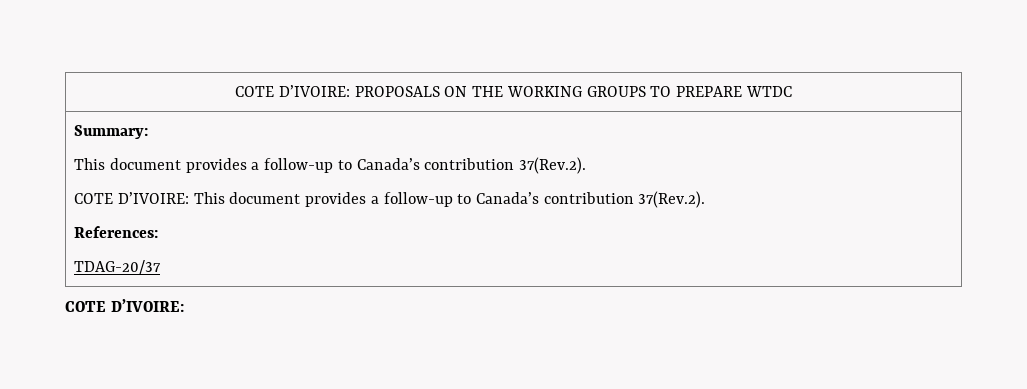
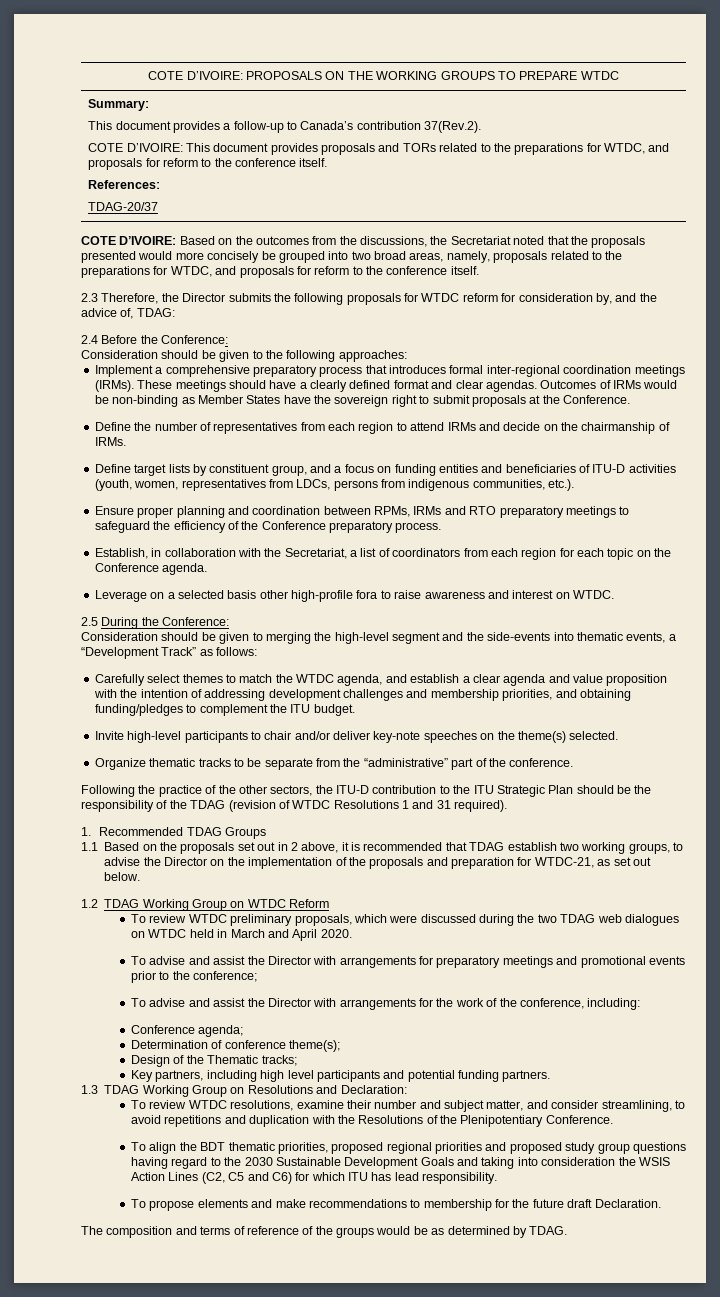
[370,191,706,208] [74,226,159,238] [74,260,162,274] [65,299,184,312] a follow-up to Canada’s contribution 37(Rev.2). // References: // TDAG-20/37 // COTE D’IVOIRE: -> [321,143,670,155] [88,158,328,170] [88,180,161,189] [88,202,159,211] [81,236,646,248] [81,251,623,263] [81,266,479,278] [81,293,657,305] [81,308,175,319] [81,335,229,344] [81,350,407,362] [94,365,685,377] [94,380,678,392] [94,395,630,407] [94,422,670,434] [94,437,126,446] [94,464,676,476] [94,479,575,491] [94,506,630,518] [94,521,442,533] [94,548,672,560] [94,563,208,575] [94,590,614,602] [81,617,230,629] [81,632,676,644] [81,647,258,659] [94,674,668,686] [93,689,631,701] [94,704,355,716] [94,731,619,743] [94,758,574,770] [81,785,652,797] [81,800,508,812] [81,827,266,839] [81,842,683,854] [104,857,651,869] [104,872,141,881] [81,899,330,911] [131,914,679,926] [131,929,352,941] [131,956,685,968] [131,971,258,983] [131,998,641,1010] [131,1025,244,1037] [131,1040,341,1052] [131,1055,297,1067] [131,1070,551,1082] [81,1085,407,1097] [131,1100,685,1112] [131,1115,613,1127] [131,1142,686,1154] [131,1157,670,1169] [131,1172,498,1184] [131,1199,661,1211] [81,1226,568,1238] proposals and TORs related to the preparations for WTDC, and proposals for reform to the conference itself. // References: // TDAG-20/37 // COTE D’IVOIRE: Based on the outcomes from the discussions, the Secretariat noted that the proposals presented would more concisely be grouped into two broad areas, namely, proposals related to the preparations for WTDC, and proposals for reform to the conference itself. // 2.3 Therefore, the Director submits the following proposals for WTDC reform for consideration by, and the advice of, TDAG: // 2.4 Before the Conference: // Consideration should be given to the following approaches: // Implement a comprehensive preparatory process that introduces formal inter-regional coordination meetings (IRMs). These meetings should have a clearly defined format and clear agendas. Outcomes of IRMs would be non-binding as Member States have the sovereign right to submit proposals at the Conference. // Define the number of representatives from each region to attend IRMs and decide on the chairmanship of IRMs. // Define target lists by constituent group, and a focus on funding entities and beneficiaries of ITU-D activities (youth, women, representatives from LDCs, persons from indigenous communities, etc.). // Ensure proper planning and coordination between RPMs, IRMs and RTO preparatory meetings to safeguard the efficiency of the Conference preparatory process. // Establish, in collaboration with the Secretariat, a list of coordinators from each region for each topic on the Conference agenda. // Leverage on a selected basis other high-profile fora to raise awareness and interest on WTDC. // 2.5 During the Conference: // Consideration should be given to merging the high-level segment and the side-events into thematic events, a “Development Track” as follows: // Carefully select themes to match the WTDC agenda, and establish a clear agenda and value proposition with the intention of addressing development challenges and membership priorities, and obtaining funding/pledges to complement the ITU budget. // Invite high-level participants to chair and/or deliver key-note speeches on the theme(s) selected. // Organize thematic tracks to be separate from the “administrative” part of the conference. // Following the practice of the other sectors, the ITU-D contribution to the ITU Strategic Plan should be the responsibility of the TDAG (revision of WTDC Resolutions 1 and 31 required). // 1. Recommended TDAG Groups // 1.1 Based on the proposals set out in 2 above, it is recommended that TDAG establish two working groups, to advise the Director on the implementation of the proposals and preparation for WTDC-21, as set out below. // 1.2 TDAG Working Group on WTDC Reform // To review WTDC preliminary proposals, which were discussed during the two TDAG web dialogues on WTDC held in March and April 2020. // To advise and assist the Director with arrangements for preparatory meetings and promotional events prior to the conference; // To advise and assist the Director with arrangements for the work of the conference, including: // Conference agenda; // Determination of conference theme(s); // Design of the Thematic tracks; // Key partners, including high level participants and potential funding partners. // 1.3 TDAG Working Group on Resolutions and Declaration: // To review WTDC resolutions, examine their number and subject matter, and consider streamlining, to avoid repetitions and duplication with the Resolutions of the Plenipotentiary Conference. // To align the BDT thematic priorities, proposed regional priorities and proposed study group questions having regard to the 2030 Sustainable Development Goals and taking into consideration the WSIS Action Lines (C2, C5 and C6) for which ITU has lead responsibility. // To propose elements and make recommendations to membership for the future draft Declaration. // The composition and terms of reference of the groups would be as determined by TDAG.

